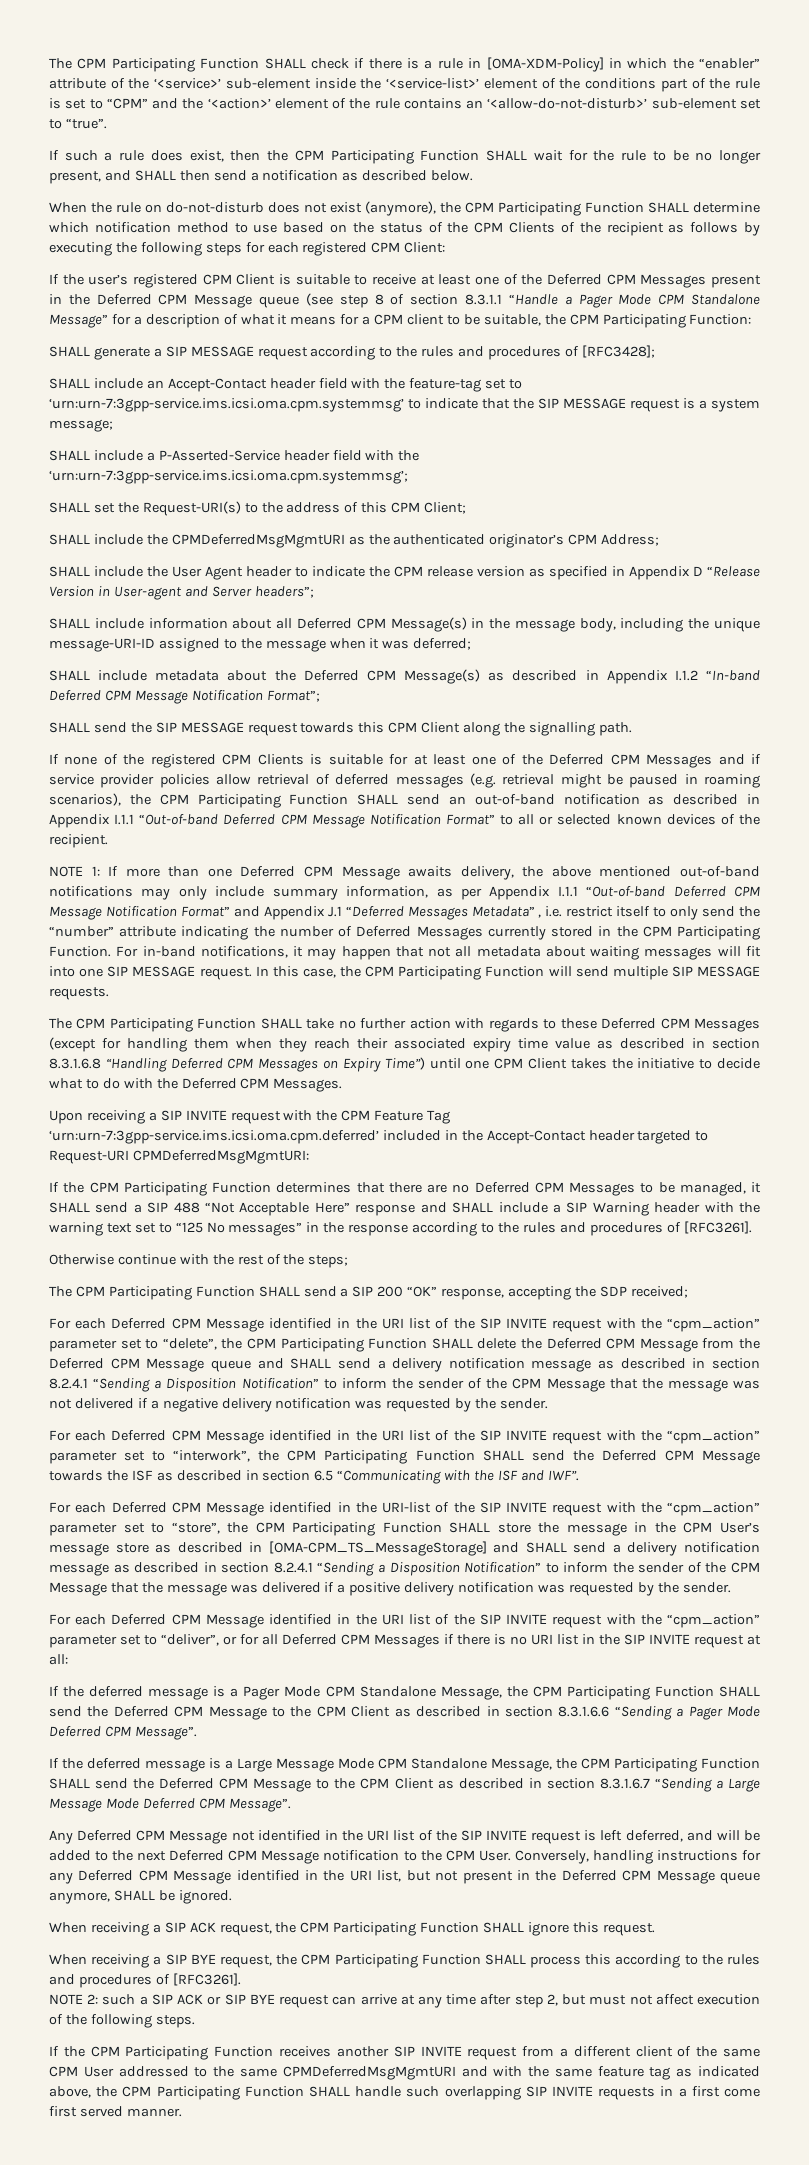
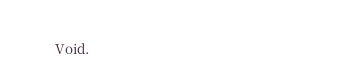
[49,57,760,72] [49,78,761,92] [49,98,761,109] [49,118,107,129] [49,150,761,164] [49,170,474,184] [49,201,760,216] [49,222,761,236] [49,242,446,256] [49,274,761,288] [49,293,761,308] [49,314,752,328] [49,345,655,360] [49,378,523,392] [49,398,760,412] [49,419,113,432] [49,450,420,461] [49,470,408,484] [49,501,467,516] [49,534,660,548] [49,566,760,580] [49,586,314,600] [49,617,761,632] [49,638,472,652] [49,669,761,684] [49,690,320,704] [49,722,632,736] [49,754,761,768] [49,773,761,788] [49,793,761,808] [49,814,760,828] [49,834,108,848] [49,866,760,880] [49,886,760,900] [49,906,760,920] [49,926,761,940] [49,946,761,960] [49,966,760,980] [49,987,109,1000] [49,1018,760,1032] [49,1037,760,1052] [49,1057,760,1072] [49,1078,343,1092] [49,1110,451,1124] [49,1130,709,1144] [49,1150,309,1164] [49,1182,761,1196] [49,1202,760,1216] [49,1221,752,1236] [49,1254,349,1268] [49,1286,688,1300] [49,1318,761,1332] [49,1338,761,1352] [49,1358,760,1372] [49,1378,760,1392] [49,1398,549,1412] [49,1430,761,1444] [49,1450,761,1464] [49,1470,579,1484] [49,1502,760,1516] [49,1522,760,1536] [49,1541,760,1556] [49,1562,760,1576] [49,1582,731,1596] [49,1614,761,1628] [49,1634,761,1648] [49,1654,68,1665] [49,1686,761,1700] [49,1706,760,1720] [49,1726,197,1740] [49,1758,760,1772] [49,1778,760,1792] [49,1798,291,1812] [49,1830,760,1844] [49,1850,762,1864] [49,1870,761,1884] [49,1890,232,1904] [49,1922,655,1936] [49,1954,760,1968] [49,1973,241,1988] [49,1994,761,2008] [49,2014,195,2028] [49,2046,760,2060] [49,2066,761,2080] [49,2086,761,2100] [49,2106,182,2117] The CPM Participating Function SHALL check if there is a rule in [OMA-XDM-Policy] in which the “enabler” attribute of the ‘<service>’ sub-element inside the ‘<service-list>’ element of the conditions part of the rule is set to “CPM” and the ‘<action>’ element of the rule contains an ‘<allow-do-not-disturb>’ sub-element set to “true”. // If such a rule does exist, then the CPM Participating Function SHALL wait for the rule to be no longer present, and SHALL then send a notification as described below. // When the rule on do-not-disturb does not exist (anymore), the CPM Participating Function SHALL determine which notification method to use based on the status of the CPM Clients of the recipient as follows by executing the following steps for each registered CPM Client: // If the user’s registered CPM Client is suitable to receive at least one of the Deferred CPM Messages present in the Deferred CPM Message queue (see step 8 of section 8.3.1.1 “Handle a Pager Mode CPM Standalone Message” for a description of what it means for a CPM client to be suitable, the CPM Participating Function: // SHALL generate a SIP MESSAGE request according to the rules and procedures of [RFC3428]; // SHALL include an Accept-Contact header field with the feature-tag set to ‘urn:urn-7:3gpp-service.ims.icsi.oma.cpm.systemmsg’ to indicate that the SIP MESSAGE request is a system message; // SHALL include a P-Asserted-Service header field with the ‘urn:urn-7:3gpp-service.ims.icsi.oma.cpm.systemmsg’; // SHALL set the Request-URI(s) to the address of this CPM Client; // SHALL include the CPMDeferredMsgMgmtURI as the authenticated originator’s CPM Address; // SHALL include the User Agent header to indicate the CPM release version as specified in Appendix D “Release Version in User-agent and Server headers”; // SHALL include information about all Deferred CPM Message(s) in the message body, including the unique message-URI-ID assigned to the message when it was deferred; // SHALL include metadata about the Deferred CPM Message(s) as described in Appendix I.1.2 “In-band Deferred CPM Message Notification Format”; // SHALL send the SIP MESSAGE request towards this CPM Client along the signalling path. // If none of the registered CPM Clients is suitable for at least one of the Deferred CPM Messages and if service provider policies allow retrieval of deferred messages (e.g. retrieval might be paused in roaming scenarios), the CPM Participating Function SHALL send an out-of-band notification as described in Appendix I.1.1 “Out-of-band Deferred CPM Message Notification Format” to all or selected known devices of the recipient. // NOTE 1: If more than one Deferred CPM Message awaits delivery, the above mentioned out-of-band notifications may only include summary information, as per Appendix I.1.1 “Out-of-band Deferred CPM Message Notification Format” and Appendix J.1 “Deferred Messages Metadata” , i.e. restrict itself to only send the “number” attribute indicating the number of Deferred Messages currently stored in the CPM Participating Function. For in-band notifications, it may happen that not all metadata about waiting messages will fit into one SIP MESSAGE request. In this case, the CPM Participating Function will send multiple SIP MESSAGE requests. // The CPM Participating Function SHALL take no further action with regards to these Deferred CPM Messages (except for handling them when they reach their associated expiry time value as described in section 8.3.1.6.8 “Handling Deferred CPM Messages on Expiry Time”) until one CPM Client takes the initiative to decide what to do with the Deferred CPM Messages. // Upon receiving a SIP INVITE request with the CPM Feature Tag ‘urn:urn-7:3gpp-service.ims.icsi.oma.cpm.deferred’ included in the Accept-Contact header targeted to Request-URI CPMDeferredMsgMgmtURI: // If the CPM Participating Function determines that there are no Deferred CPM Messages to be managed, it SHALL send a SIP 488 “Not Acceptable Here” response and SHALL include a SIP Warning header with the warning text set to “125 No messages” in the response according to the rules and procedures of [RFC3261]. // Otherwise continue with the rest of the steps; // The CPM Participating Function SHALL send a SIP 200 “OK” response, accepting the SDP received; // For each Deferred CPM Message identified in the URI list of the SIP INVITE request with the “cpm_action” parameter set to “delete”, the CPM Participating Function SHALL delete the Deferred CPM Message from the Deferred CPM Message queue and SHALL send a delivery notification message as described in section 8.2.4.1 “Sending a Disposition Notification” to inform the sender of the CPM Message that the message was not delivered if a negative delivery notification was requested by the sender. // For each Deferred CPM Message identified in the URI list of the SIP INVITE request with the “cpm_action” parameter set to “interwork”, the CPM Participating Function SHALL send the Deferred CPM Message towards the ISF as described in section 6.5 “Communicating with the ISF and IWF”. // For each Deferred CPM Message identified in the URI-list of the SIP INVITE request with the “cpm_action” parameter set to “store”, the CPM Participating Function SHALL store the message in the CPM User’s message store as described in [OMA-CPM_TS_MessageStorage] and SHALL send a delivery notification message as described in section 8.2.4.1 “Sending a Disposition Notification” to inform the sender of the CPM Message that the message was delivered if a positive delivery notification was requested by the sender. // For each Deferred CPM Message identified in the URI list of the SIP INVITE request with the “cpm_action” parameter set to “deliver”, or for all Deferred CPM Messages if there is no URI list in the SIP INVITE request at all: // If the deferred message is a Pager Mode CPM Standalone Message, the CPM Participating Function SHALL send the Deferred CPM Message to the CPM Client as described in section 8.3.1.6.6 “Sending a Pager Mode Deferred CPM Message”. // If the deferred message is a Large Message Mode CPM Standalone Message, the CPM Participating Function SHALL send the Deferred CPM Message to the CPM Client as described in section 8.3.1.6.7 “Sending a Large Message Mode Deferred CPM Message”. // Any Deferred CPM Message not identified in the URI list of the SIP INVITE request is left deferred, and will be added to the next Deferred CPM Message notification to the CPM User. Conversely, handling instructions for any Deferred CPM Message identified in the URI list, but not present in the Deferred CPM Message queue anymore, SHALL be ignored. // When receiving a SIP ACK request, the CPM Participating Function SHALL ignore this request. // When receiving a SIP BYE request, the CPM Participating Function SHALL process this according to the rules and procedures of [RFC3261]. // NOTE 2: such a SIP ACK or SIP BYE request can arrive at any time after step 2, but must not affect execution of the following steps. // If the CPM Participating Function receives another SIP INVITE request from a different client of the same CPM User addressed to the same CPMDeferredMsgMgmtURI and with the same feature tag as indicated above, the CPM Participating Function SHALL handle such overlapping SIP INVITE requests in a first come first served manner. -> [55,43,89,54] Void.

